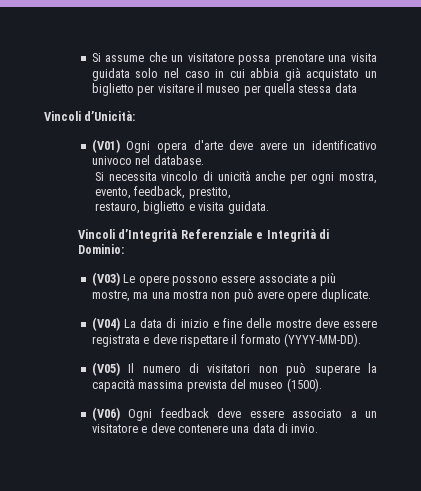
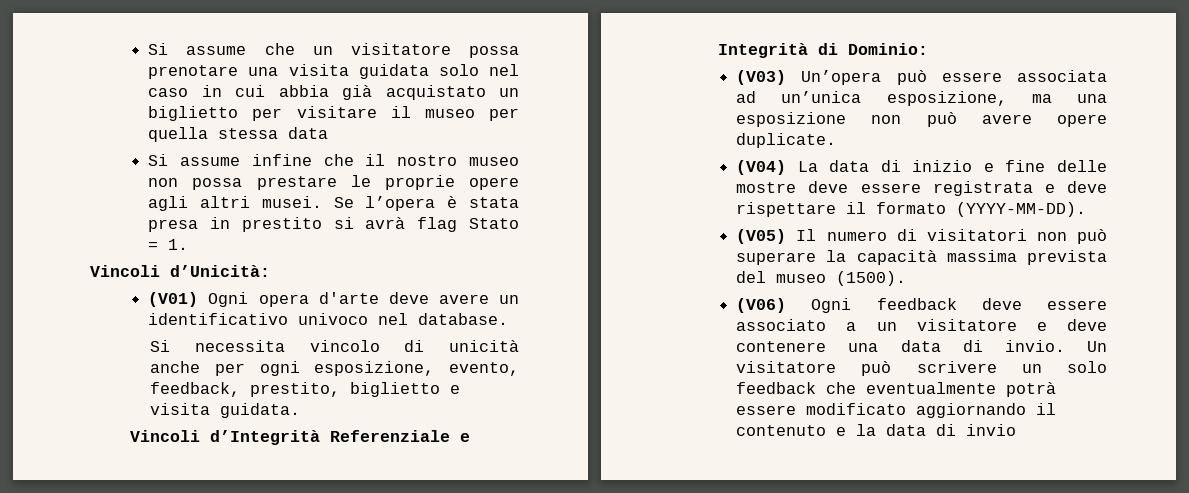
(357, 88) none -> [148,154,519,166] [148,175,519,190] [148,196,519,211] [148,217,519,232] [148,239,189,250] // Si assume infine che il nostro museo non possa prestare le proprie opere agli altri musei. Se l’opera è stata presa in prestito si avrà flag Stato = 1.
[338,172,377,184] mostra, -> [314,361,435,376] esposizione,
[95,202,141,214] // restauro, -> (341, 389) none
[123,273,337,286] [91,290,130,302] Le opere possono essere associate a più mostre, -> [801,70,1107,85] [736,91,1007,106] Un’opera può essere associata ad un’unica esposizione,
[172,290,208,299] mostra -> [736,112,847,127] esposizione
(319, 428) none -> [1087,341,1107,352] [736,361,1107,376] [736,382,1057,397] [736,403,1057,418] [736,424,1017,436] Un visitatore può scrivere un solo feedback che eventualmente potrà essere modificato aggiornando il contenuto e la data di invio

